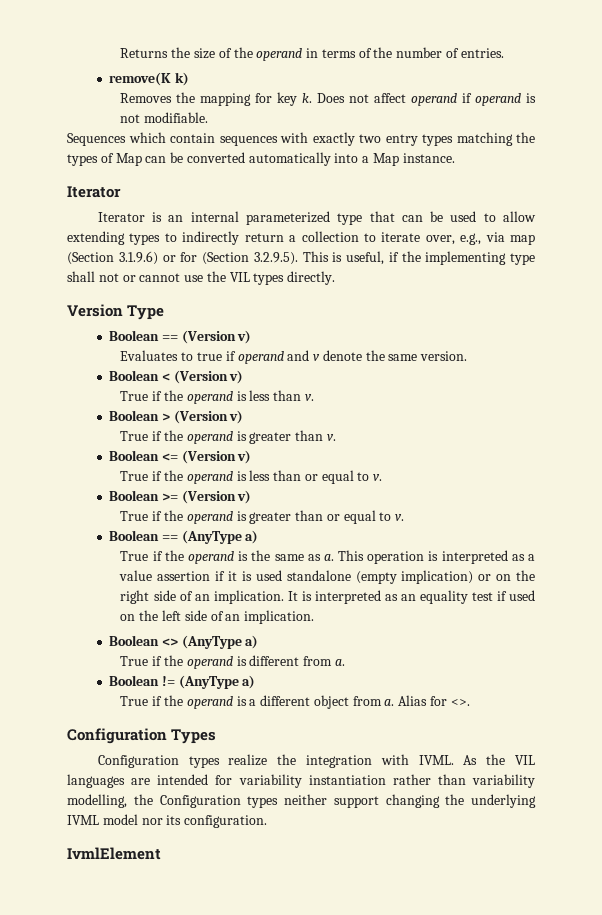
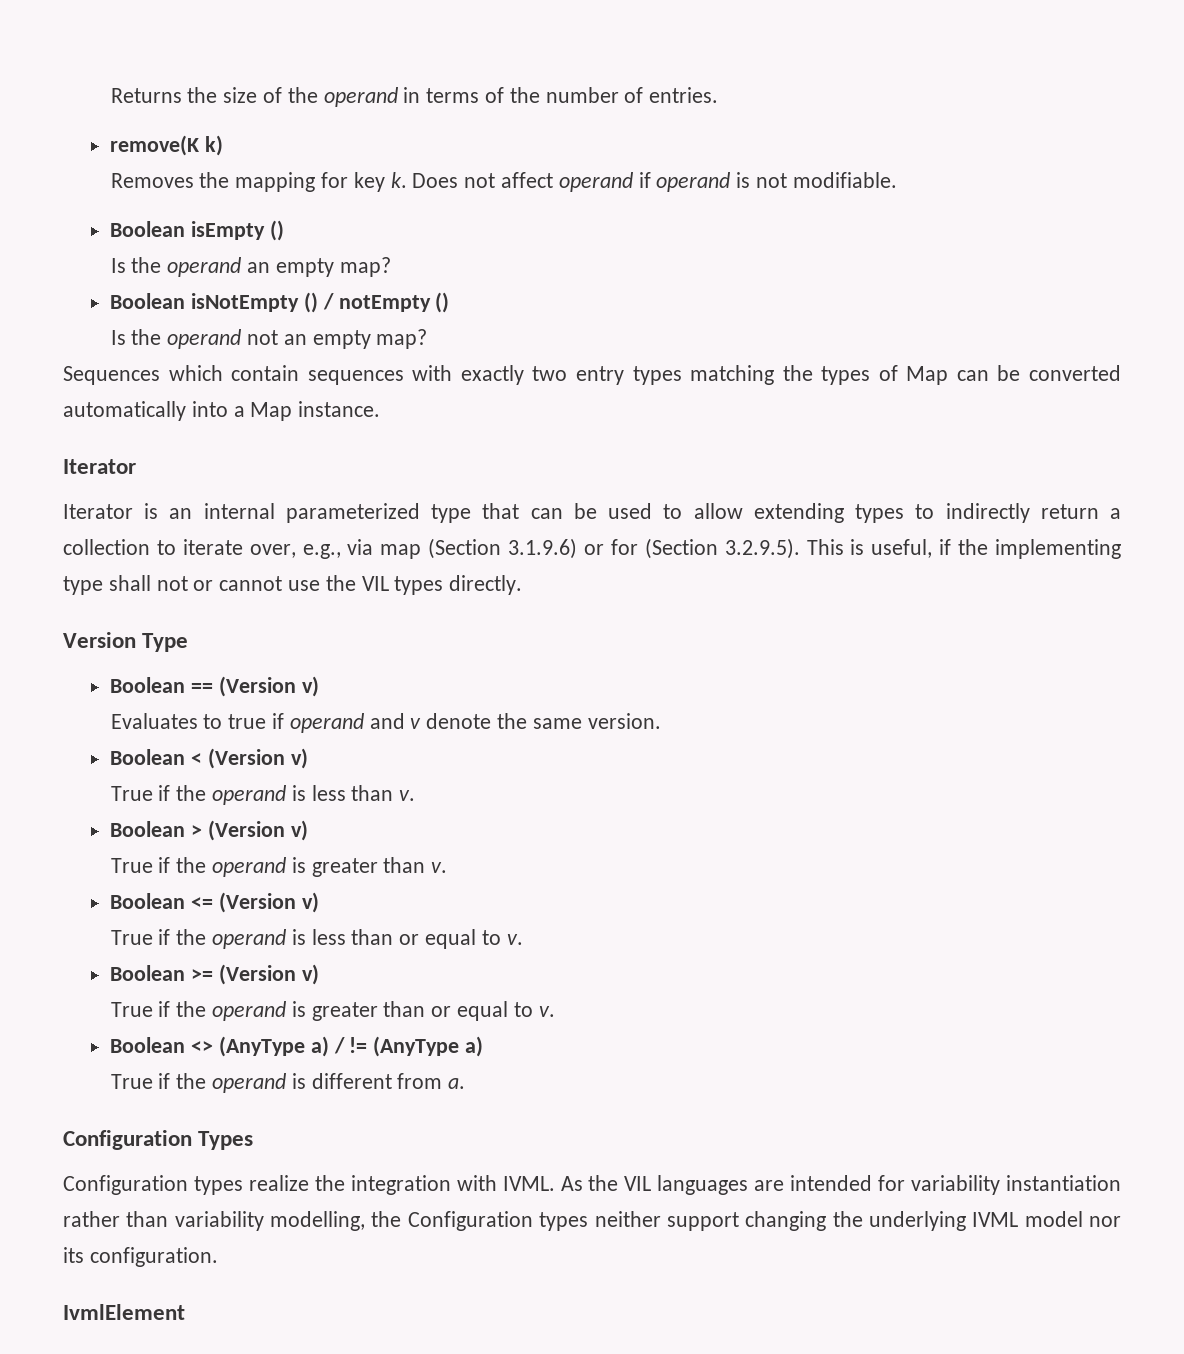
(209, 117) none -> [110,220,285,241] [110,257,391,277] [110,292,450,313] [110,329,428,349] // Boolean isEmpty () // Is the operand an empty map? // Boolean isNotEmpty () / notEmpty () // Is the operand not an empty map?
[161,530,259,544] [120,550,535,564] [119,570,535,584] [120,590,536,604] [120,610,315,624] [109,635,178,646] == (AnyType a) // True if the operand is the same as a. This operation is interpreted as a value assertion if it is used standalone (empty implication) or on the right side of an implication. It is interpreted as an equality test if used on the left side of an implication. // Boolean <> -> [191,1036,368,1057] <> (AnyType a) / !=
[109,675,256,689] [120,695,470,709] // Boolean != (AnyType a) // True if the operand is a different object from a. Alias for <>. -> (466, 1083) none

